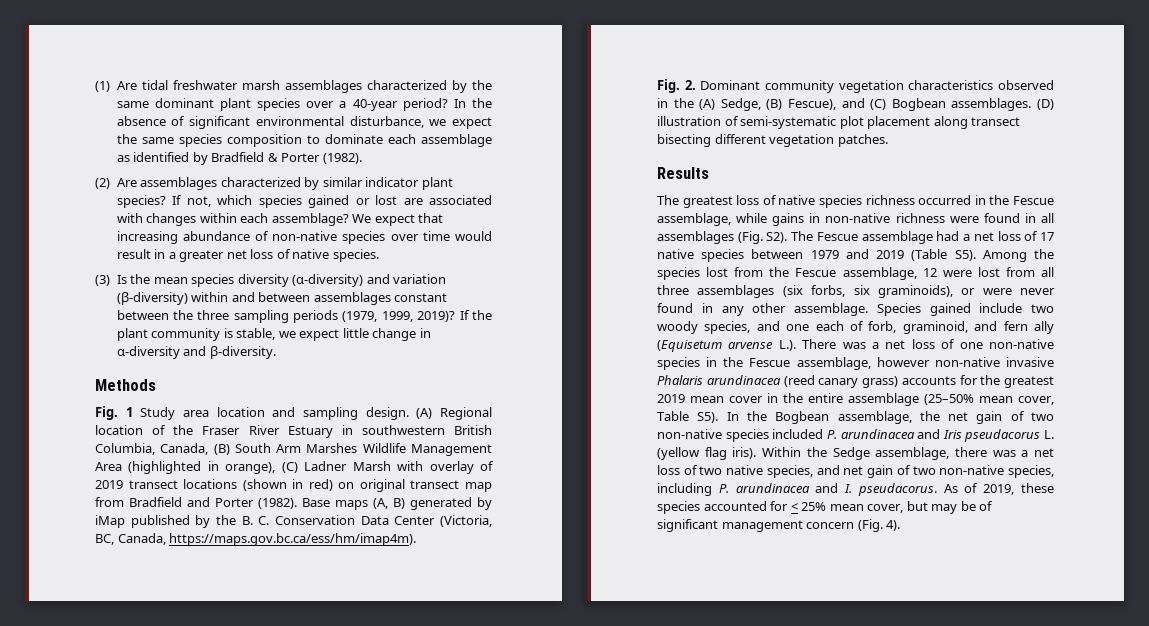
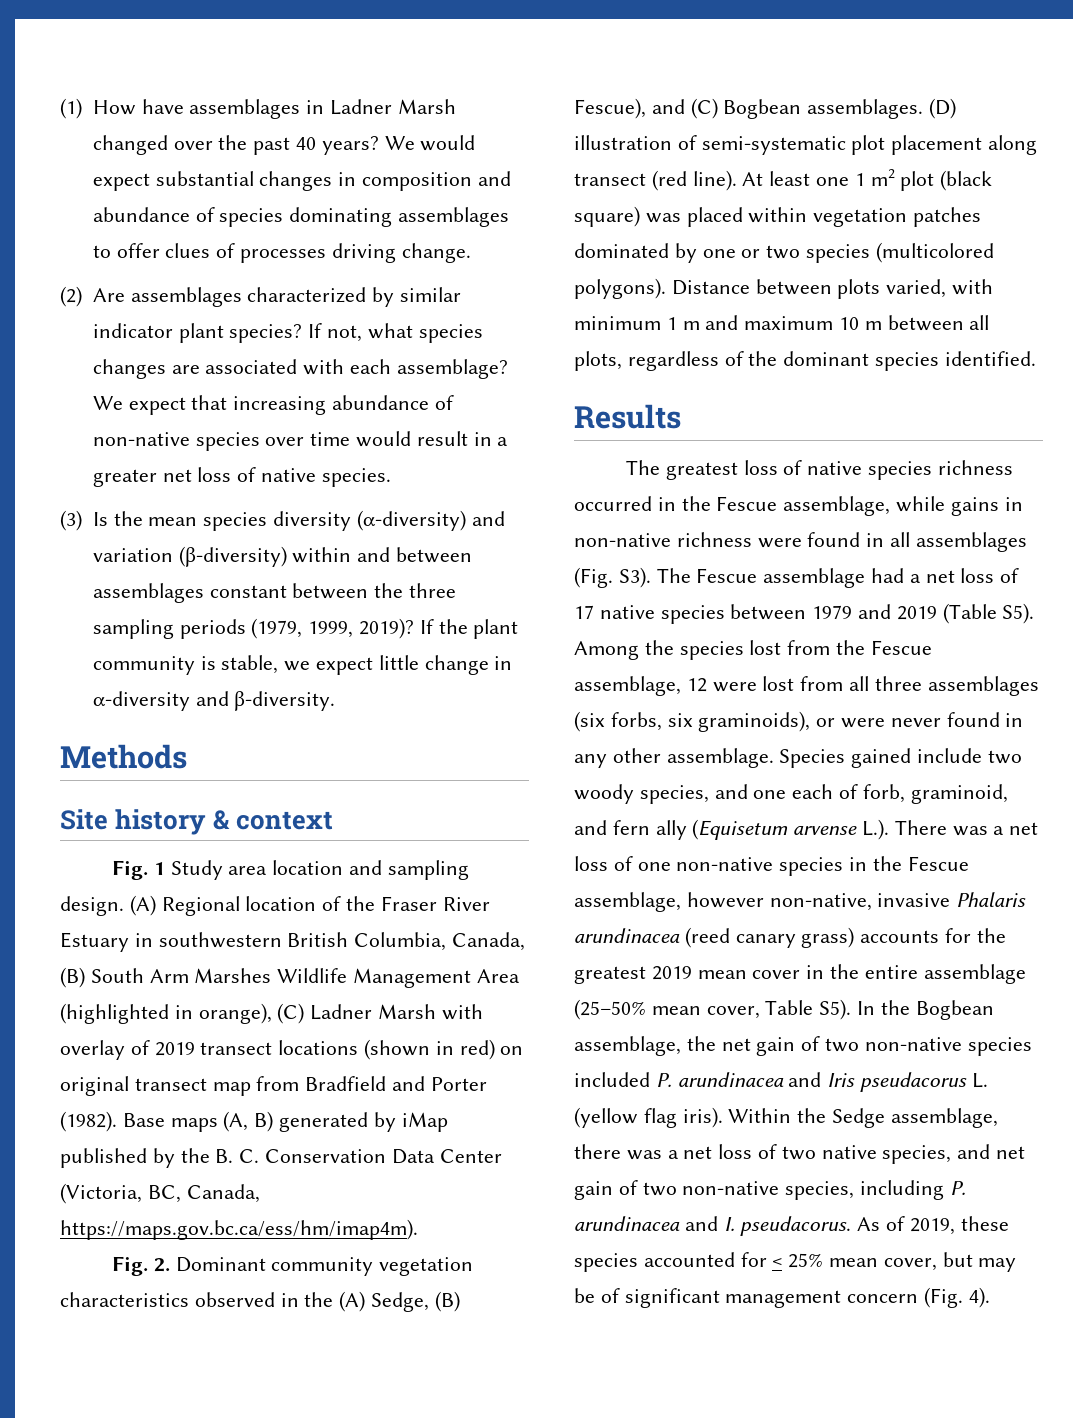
[116,80,492,93] [116,98,493,111] [116,116,492,129] [116,134,492,147] [116,152,362,165] Are tidal freshwater marsh assemblages characterized by the same dominant plant species over a 40-year period? In the absence of significant environmental disturbance, we expect the same species composition to dominate each assemblage as identified by Bradfield & Porter (1982). -> [92,99,456,119] [92,135,476,155] [92,171,511,191] [92,207,509,227] [92,243,471,263] How have assemblages in Ladner Marsh changed over the past 40 years? We would expect substantial changes in composition and abundance of species dominating assemblages to offer clues of processes driving change.
[217,195,397,208] which species gained or lost -> [367,323,483,343] [92,359,166,379] what species changes
[146,213,237,226] changes within -> (345, 367) none
(156, 385) none -> [60,809,334,835] // Site history & context
[657,134,888,147] bisecting different vegetation patches. -> [651,169,993,191] [574,206,982,227] [574,242,994,263] [574,278,994,299] [574,315,990,331] [574,351,1036,371] (red line). At least one 1 m2 plot (black square) was placed within vegetation patches dominated by one or two species (multicolored polygons). Distance between plots varied, with minimum 1 m and maximum 10 m between all plots, regardless of the dominant species identified.
[766,232,788,243] S2). -> [618,567,651,588] S3).
[934,357,1000,367] non-native -> [769,893,872,911] non-native,

